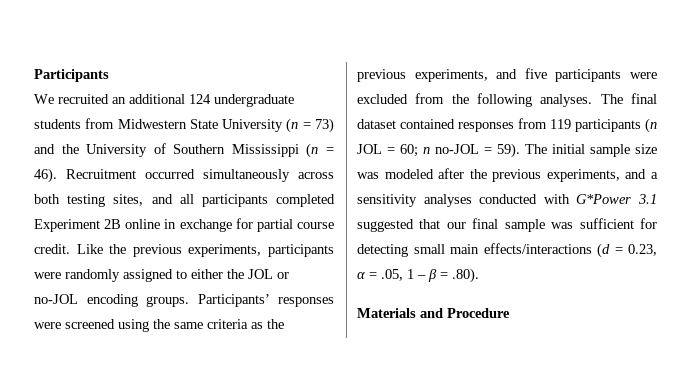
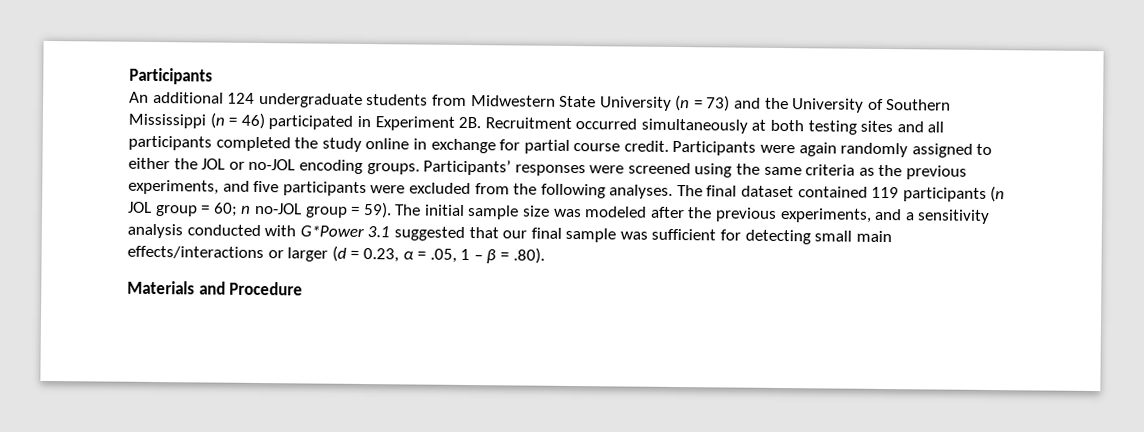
[34,94,126,104] We recruited an -> [129,91,149,103] An
[34,168,57,183] 46). -> [240,112,482,131] 46) participated in Experiment 2B.
[298,172,334,179] across -> [751,119,767,131] at
[113,194,144,206] sites, -> [860,120,894,133] sites
[34,219,122,232] Experiment 2B -> [294,137,362,152] the study
[76,244,334,257] [34,272,61,279] Like the previous experiments, participants were -> [672,140,837,157] Participants were again
[458,118,547,132] responses from -> (868, 192) none
(382, 149) none -> [154,204,198,217] group
(479, 149) none -> [304,206,348,218] group
[423,194,472,207] analyses -> [127,223,183,239] analysis
(592, 248) none -> [267,247,329,262] or larger

